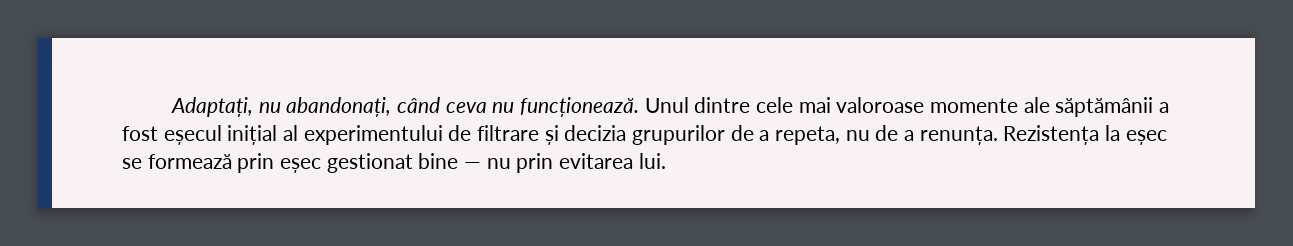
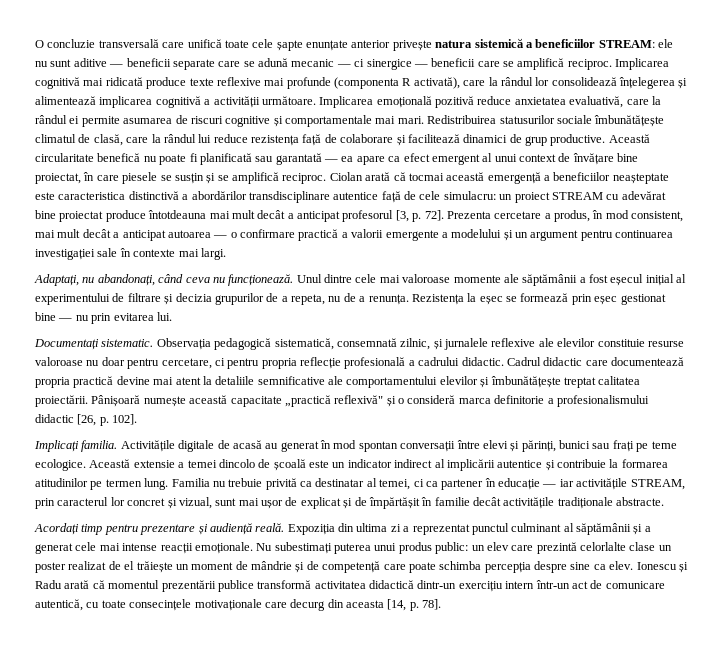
(170, 107) none -> [35,38,673,51] [35,58,670,70] [35,77,688,89] [35,96,661,108] [35,115,665,127] [35,134,650,146] [35,153,639,165] [35,172,669,184] [35,191,666,203] [35,210,684,222] [35,229,674,241] [35,248,226,260] O concluzie transversală care unifică toate cele șapte enunțate anterior privește natura sistemică a beneficiilor STREAM: ele nu sunt aditive — beneficii separate care se adună mecanic — ci sinergice — beneficii care se amplifică reciproc. Implicarea cognitivă mai ridicată produce texte reflexive mai profunde (componenta R activată), care la rândul lor consolidează înțelegerea și alimentează implicarea cognitivă a activității următoare. Implicarea emoțională pozitivă reduce anxietatea evaluativă, care la rândul ei permite asumarea de riscuri cognitive și comportamentale mai mari. Redistribuirea statusurilor sociale îmbunătățește climatul de clasă, care la rândul lui reduce rezistența față de colaborare și facilitează dinamici de grup productive. Această circularitate benefică nu poate fi planificată sau garantată — ea apare ca efect emergent al unui context de învățare bine proiectat, în care piesele se susțin și se amplifică reciproc. Ciolan arată că tocmai această emergență a beneficiilor neașteptate este caracteristica distinctivă a abordărilor transdisciplinare autentice față de cele simulacru: un proiect STREAM cu adevărat bine proiectat produce întotdeauna mai mult decât a anticipat profesorul [3, p. 72]. Prezenta cercetare a produs, în mod consistent, mai mult decât a anticipat autoarea — o confirmare practică a valorii emergente a modelului și un argument pentru continuarea investigației sale în contexte mai largi. //
(666, 161) none -> [34,338,684,350] [35,357,684,369] [35,376,641,388] [35,395,649,407] [35,414,138,426] [34,440,677,452] [35,459,668,471] [35,478,685,490] [35,497,665,509] [34,523,651,535] [35,542,672,554] [35,561,688,573] [35,580,665,592] [35,599,442,611] // Documentați sistematic. Observația pedagogică sistematică, consemnată zilnic, și jurnalele reflexive ale elevilor constituie resurse valoroase nu doar pentru cercetare, ci pentru propria reflecție profesională a cadrului didactic. Cadrul didactic care documentează propria practică devine mai atent la detaliile semnificative ale comportamentului elevilor și îmbunătățește treptat calitatea proiectării. Pânișoară numește această capacitate „practică reflexivă" și o consideră marca definitorie a profesionalismului didactic [26, p. 102]. // Implicați familia. Activitățile digitale de acasă au generat în mod spontan conversații între elevi și părinți, bunici sau frați pe teme ecologice. Această extensie a temei dincolo de școală este un indicator indirect al implicării autentice și contribuie la formarea atitudinilor pe termen lung. Familia nu trebuie privită ca destinatar al temei, ci ca partener în educație — iar activitățile STREAM, prin caracterul lor concret și vizual, sunt mai ușor de explicat și de împărtășit în familie decât activitățile tradiționale abstracte. // Acordați timp pentru prezentare și audiență reală. Expoziția din ultima zi a reprezentat punctul culminant al săptămânii și a generat cele mai intense reacții emoționale. Nu subestimați puterea unui produs public: un elev care prezintă celorlalte clase un poster realizat de el trăiește un moment de mândrie și de competență care poate schimba percepția despre sine ca elev. Ionescu și Radu arată că momentul prezentării publice transformă activitatea didactică dintr-un exercițiu intern într-un act de comunicare autentică, cu toate consecințele motivaționale care decurg din aceasta [14, p. 78].

